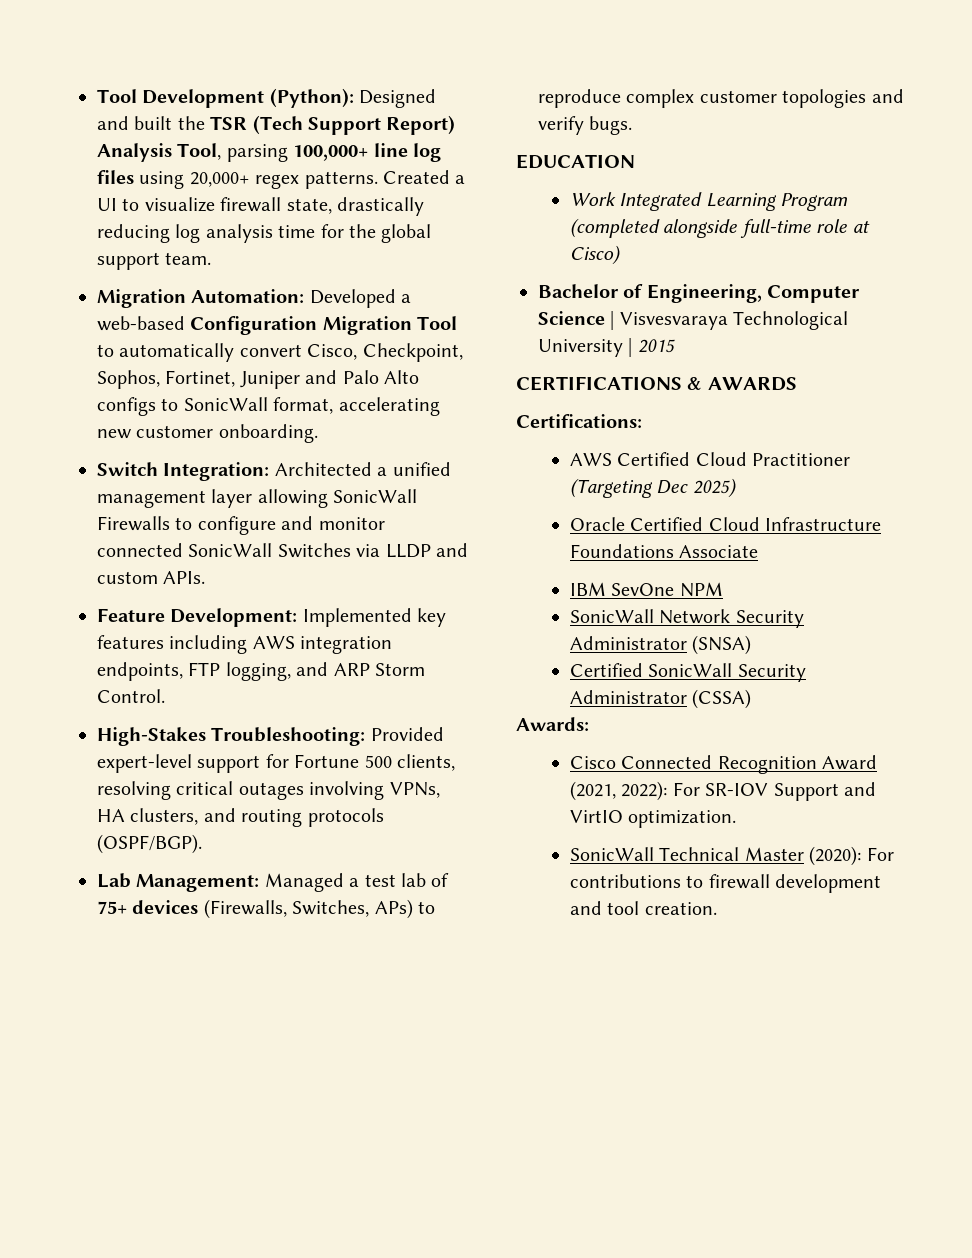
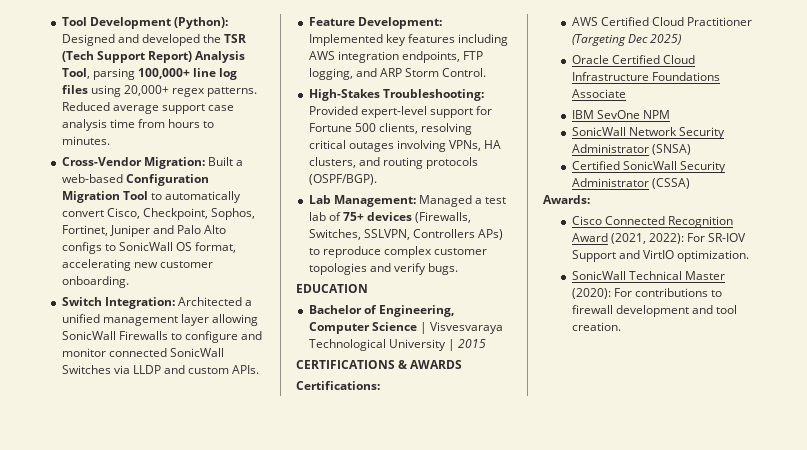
[134,116,173,130] built -> [141,34,200,46] developed
[383,170,466,184] [97,197,424,216] [97,224,432,243] [97,252,212,270] [97,289,396,308] Created a UI to visualize firewall state, drastically reducing log analysis time for the global support team. // Migration Automation: Developed -> [61,102,234,114] [61,119,215,131] [61,136,110,145] [61,157,233,169] Reduced average support case analysis time from hours to minutes. // Cross-Vendor Migration: Built
(268, 404) none -> [175,242,192,251] OS
(370, 908) none -> [363,229,475,240] SSLVPN, Controllers
[569,192,849,211] [569,218,870,238] [569,245,621,265] // Work Integrated Learning Program (completed alongside full-time role at Cisco) -> (368, 288) none

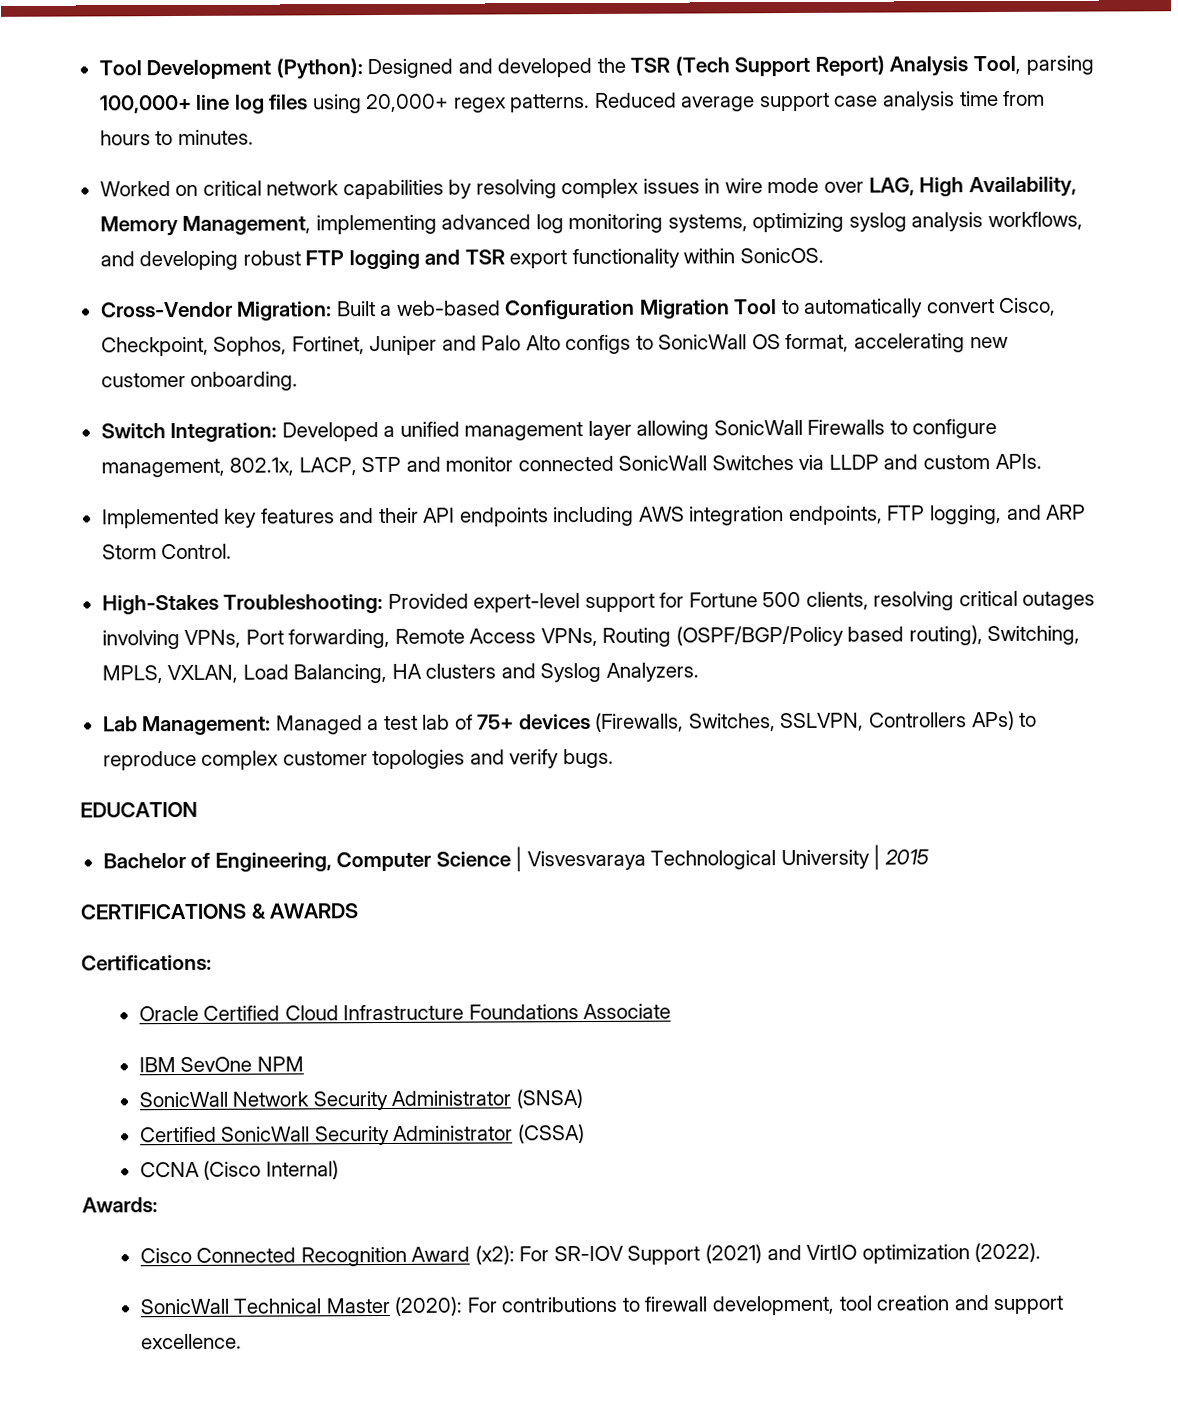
(110, 140) none -> [99,176,1077,200] [99,211,1083,237] [99,247,824,271] // Worked on critical network capabilities by resolving complex issues in wire mode over LAG, High Availability, Memory Management, implementing advanced log monitoring systems, optimizing syslog analysis workflows, and developing robust FTP logging and TSR export functionality within SonicOS.
[177,297,242,306] Architected -> [281,422,379,442] Developed
(238, 337) none -> [100,456,402,478] management, 802.1x, LACP, STP
[308,17,442,29] Feature Development: -> (1042, 461) none
(455, 38) none -> [339,507,549,527] and their API endpoints
[484,140,502,149] [308,157,478,169] [308,174,377,185] HA clusters, and routing protocols (OSPF/BGP). -> [245,625,1081,649] [101,662,699,684] Port forwarding, Remote Access VPNs, Routing (OSPF/BGP/Policy based routing), Switching, MPLS, VXLAN, Load Balancing, HA clusters and Syslog Analyzers.
[571,17,753,26] [571,34,682,46] // AWS Certified Cloud Practitioner (Targeting Dec 2025) -> (212, 962) none
(690, 183) none -> [139,1160,339,1180] // CCNA (Cisco Internal)
[610,233,685,244] (2021, 2022): -> [474,1245,515,1265] (x2):
(616, 256) none -> [705,1244,763,1264] (2021)
[677,250,750,262] optimization. -> [861,1242,1042,1264] optimization (2022).
[615,305,738,317] [571,322,621,331] development and tool creation. -> [712,1295,1064,1316] [140,1333,242,1350] development, tool creation and support excellence.

